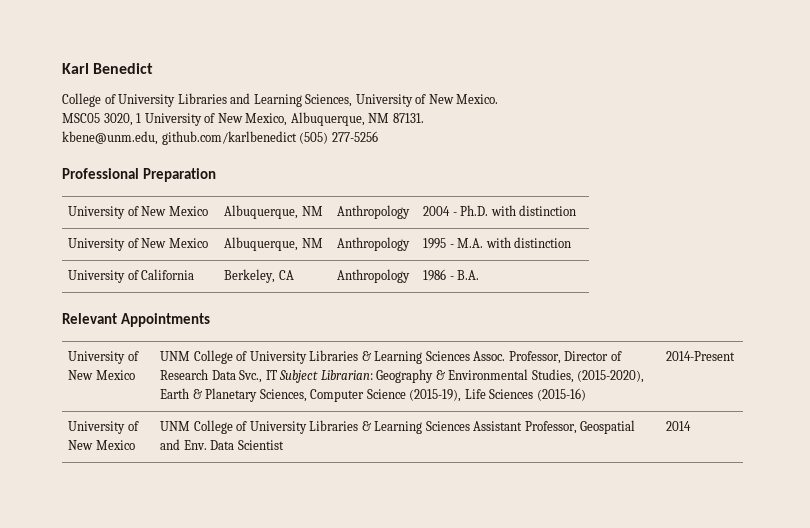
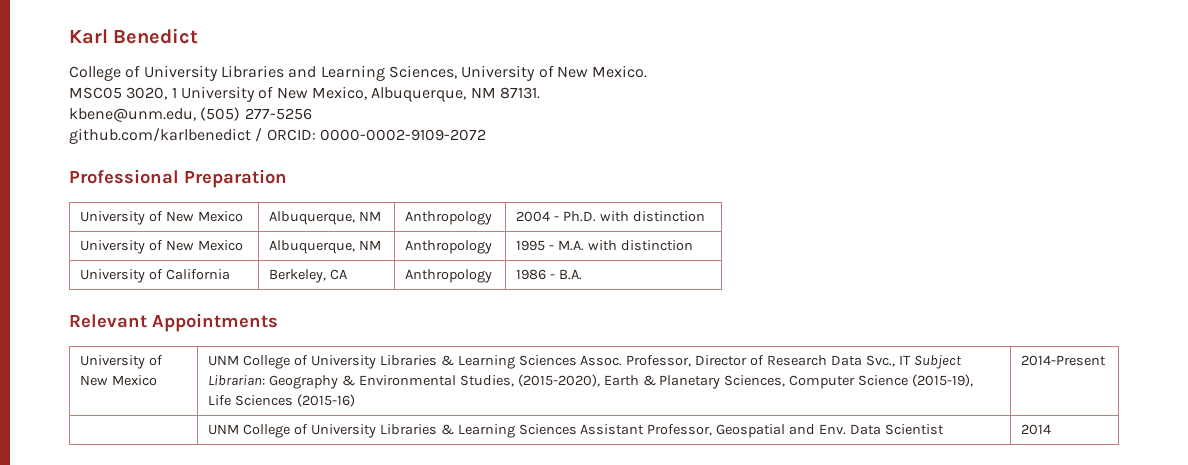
[161,131,297,145] github.com/karlbenedict -> (196, 115) none
(378, 136) none -> [69,128,486,144] // github.com/karlbenedict / ORCID: 0000-0002-9109-2072
[68,421,139,434] [68,440,135,450] University of New Mexico -> (1107, 360) none

